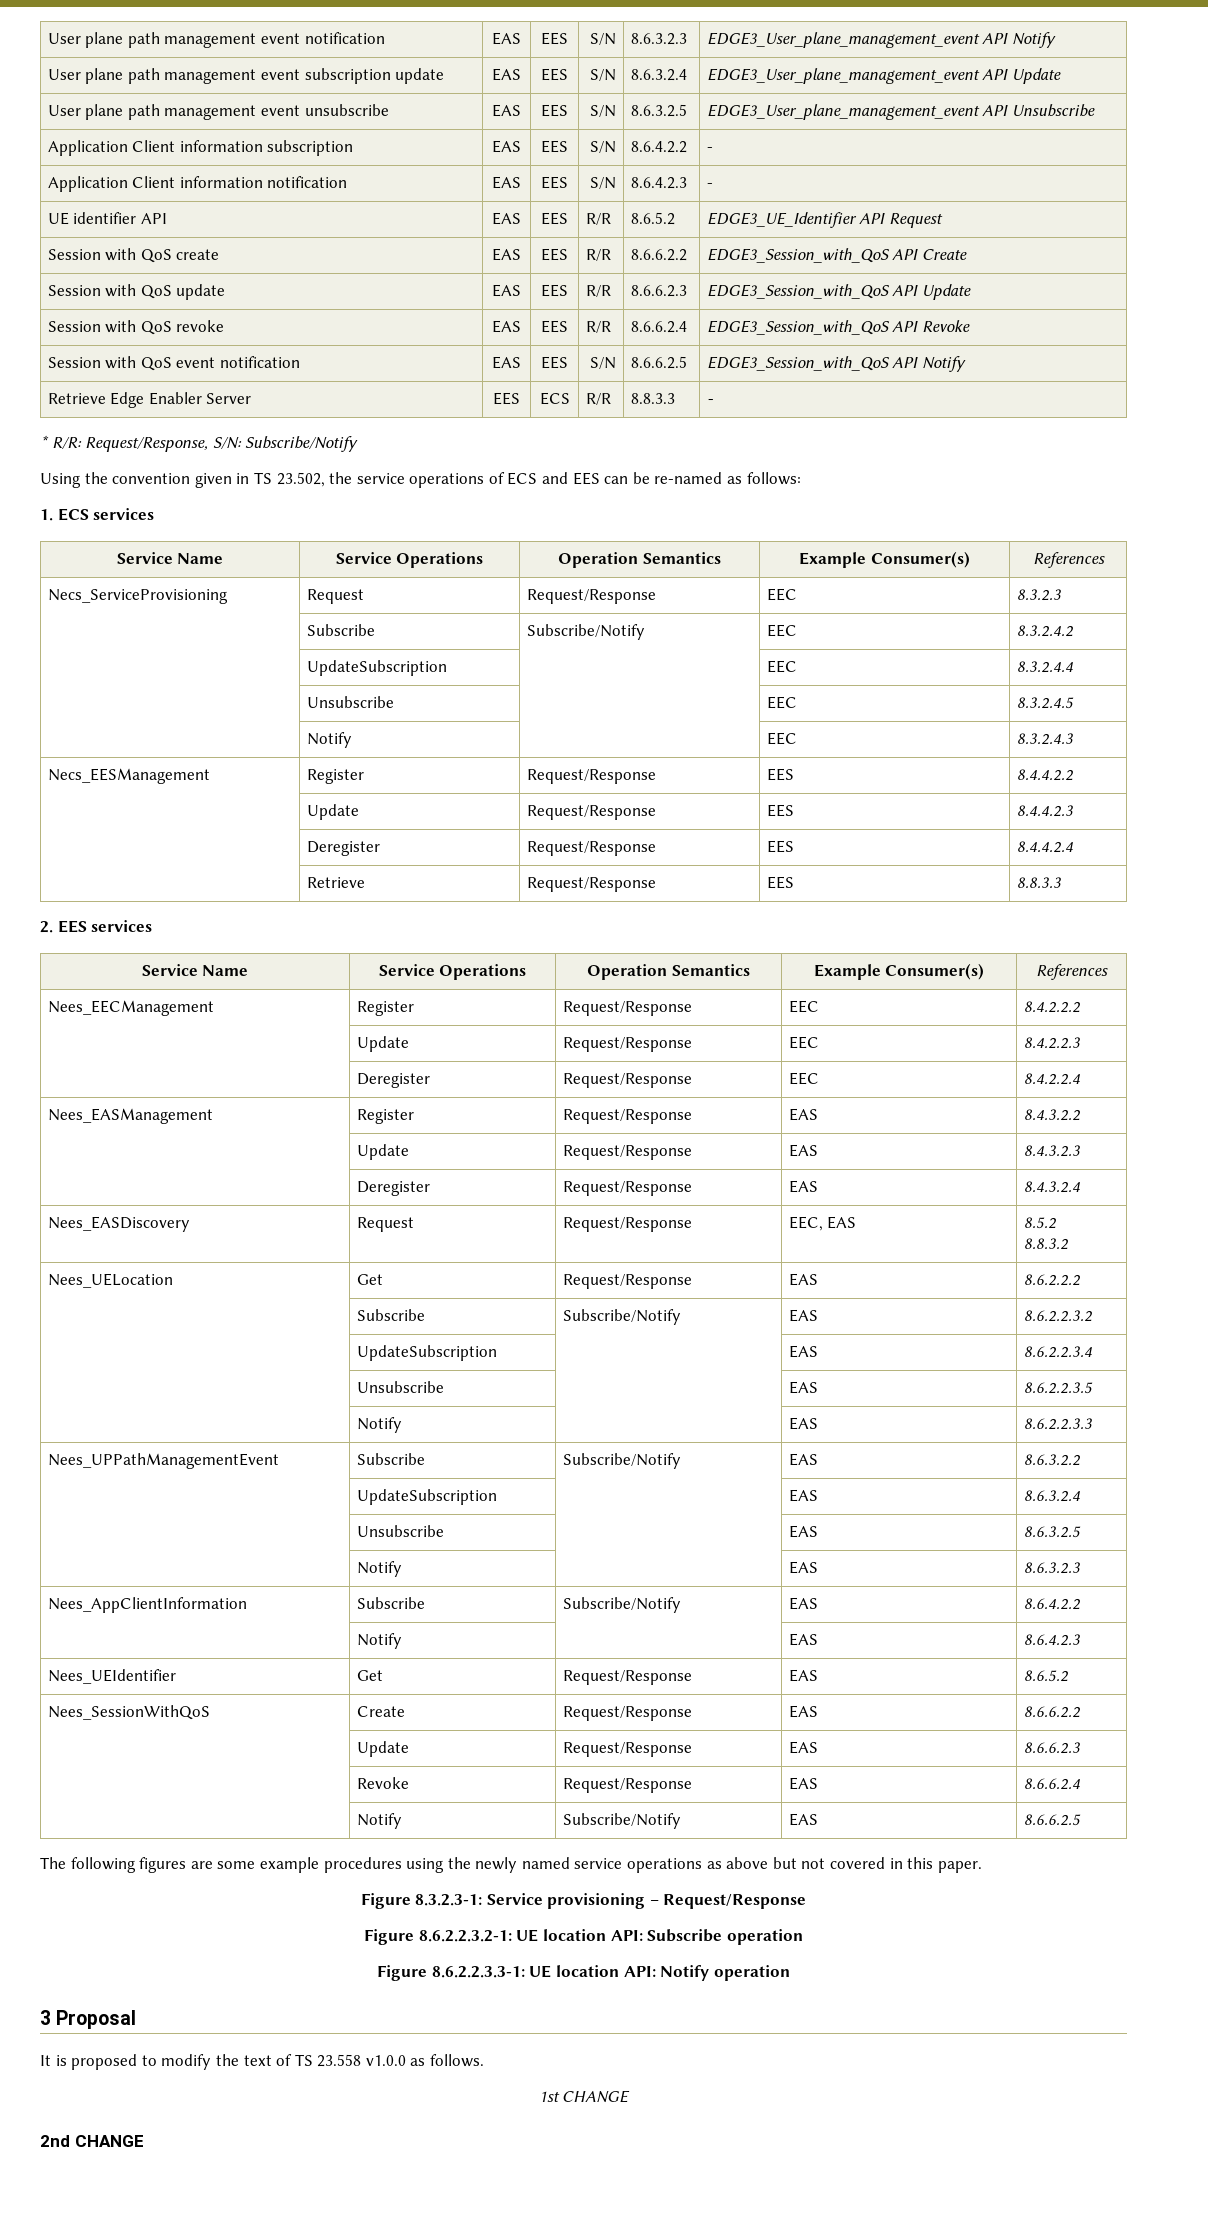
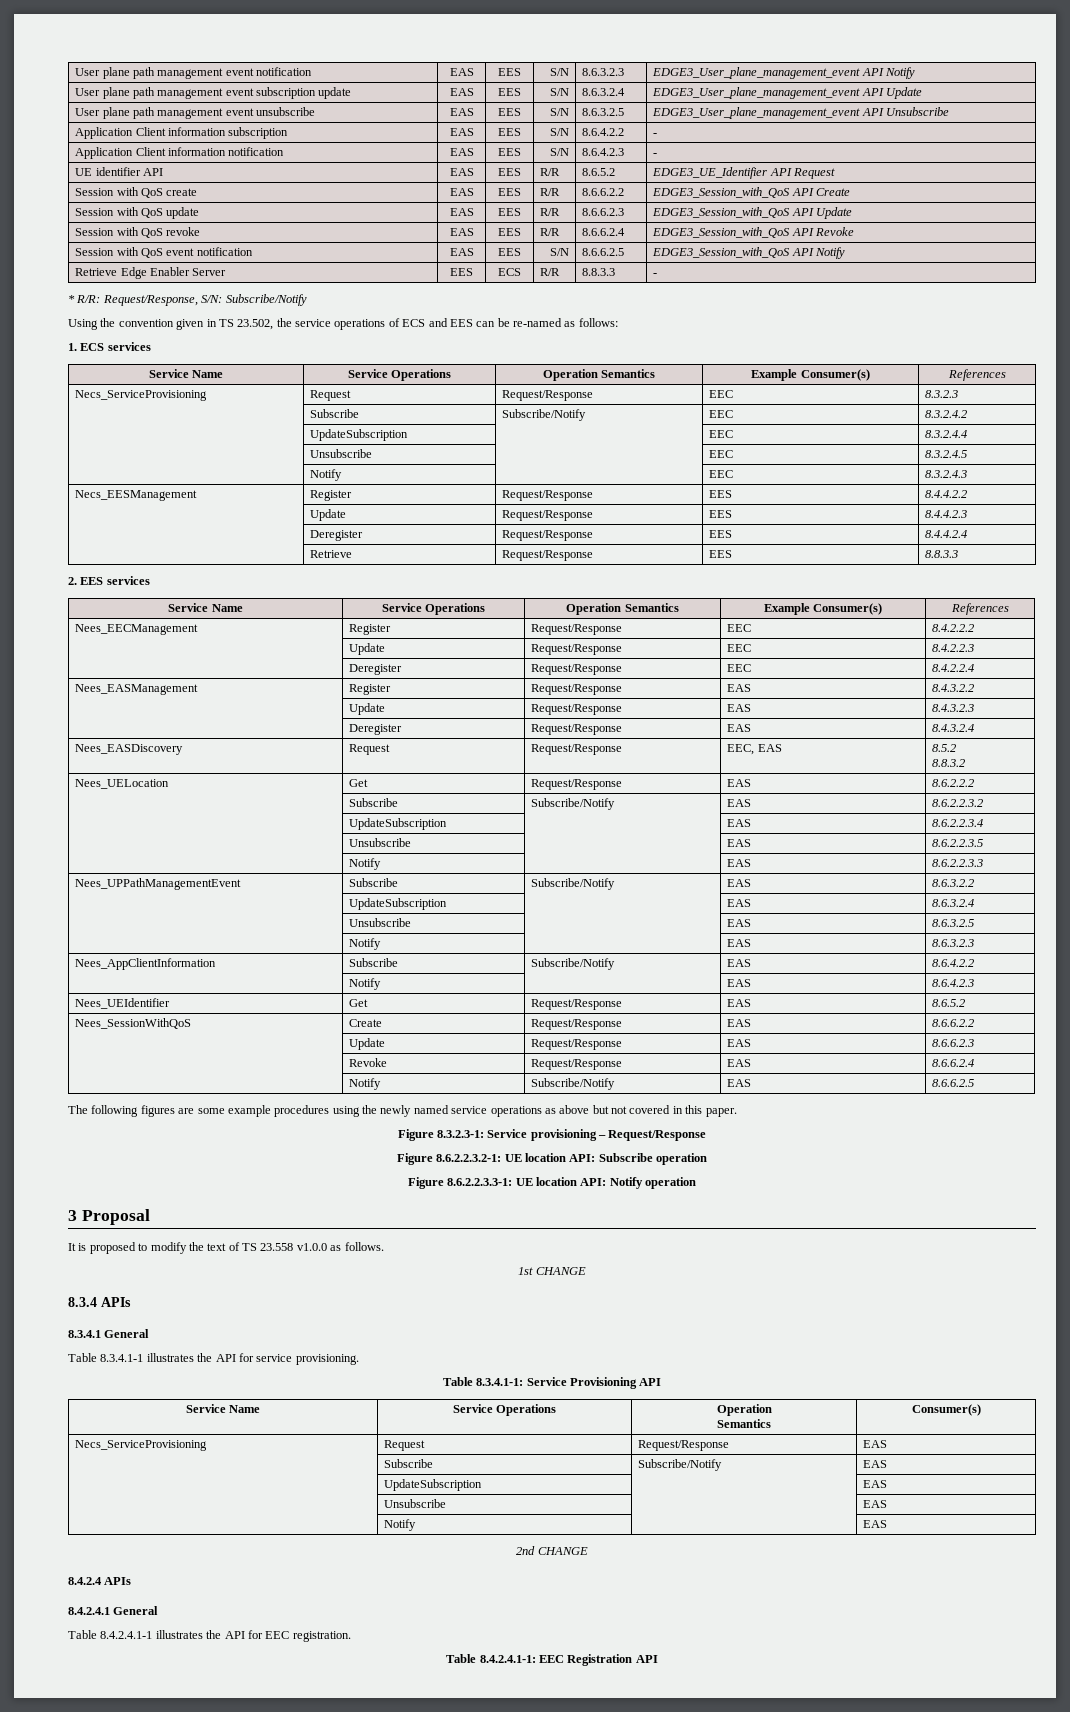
[40,2135,144,2147] 2nd CHANGE -> [68,1297,131,1307] [68,1329,150,1338] [68,1353,359,1365] [442,1377,662,1389] [185,1404,261,1413] [452,1404,557,1416] [716,1404,772,1416] [717,1419,771,1428] [911,1404,981,1416] [75,1440,208,1451] [384,1440,426,1451] [638,1440,730,1451] [863,1440,888,1448] [384,1459,434,1468] [638,1459,723,1471] [863,1460,888,1468] [384,1479,483,1491] [863,1480,888,1488] [384,1499,447,1508] [863,1500,888,1508] [384,1519,417,1531] [863,1520,888,1528] [516,1546,588,1555] [68,1577,132,1585] [68,1606,159,1615] [68,1630,351,1642] [446,1654,658,1666] 8.3.4 APIs // 8.3.4.1 General // Table 8.3.4.1-1 illustrates the API for service provisioning. // Table 8.3.4.1-1: Service Provisioning API // Service Name | Service Operations | Operation // Semantics | Consumer(s) // Necs_ServiceProvisioning | Request | Request/Response | EAS // | Subscribe | Subscribe/Notify | EAS // | UpdateSubscription | | EAS // | Unsubscribe | | EAS // | Notify | | EAS // 2nd CHANGE // 8.4.2.4 APIs // 8.4.2.4.1 General // Table 8.4.2.4.1-1 illustrates the API for EEC registration. // Table 8.4.2.4.1-1: EEC Registration API

